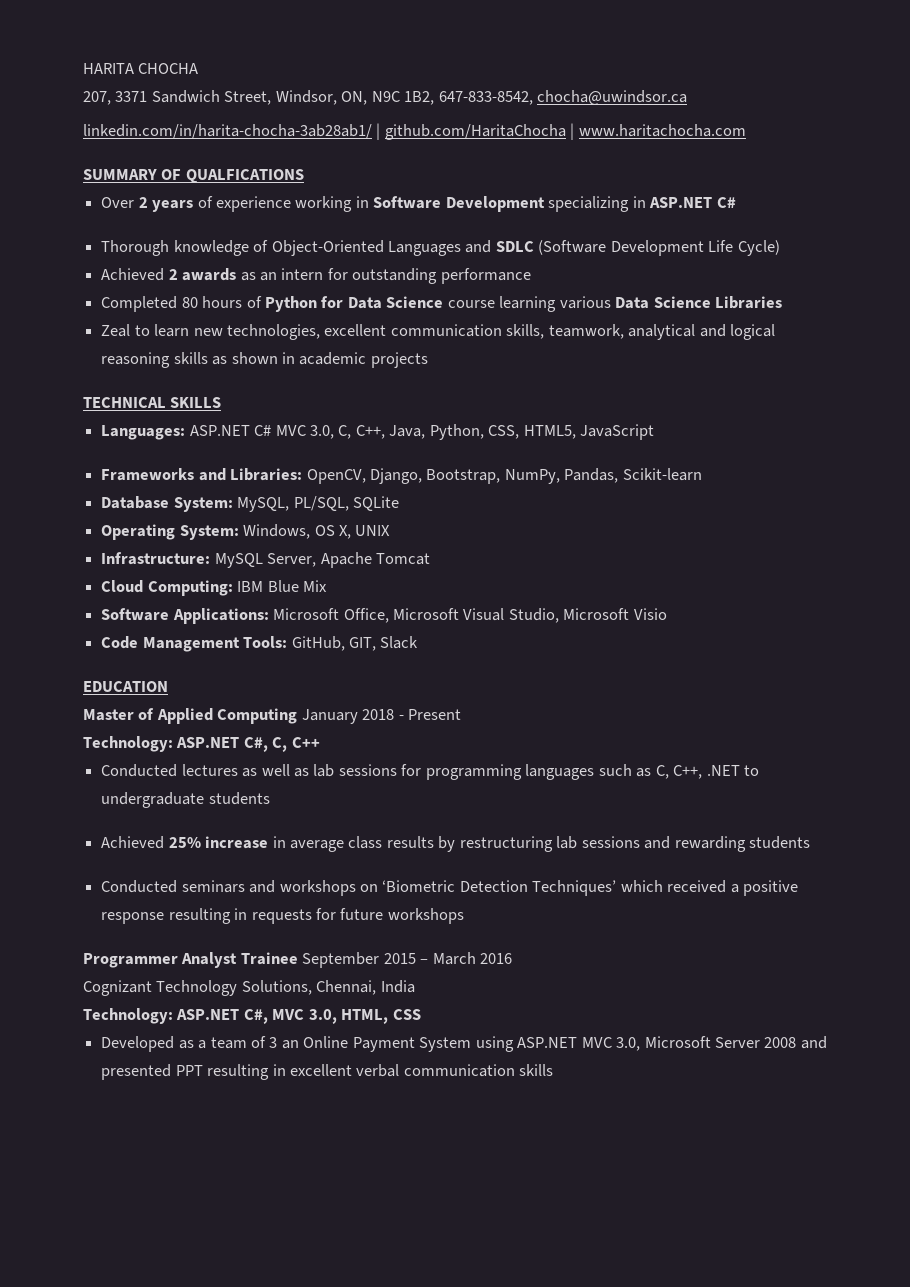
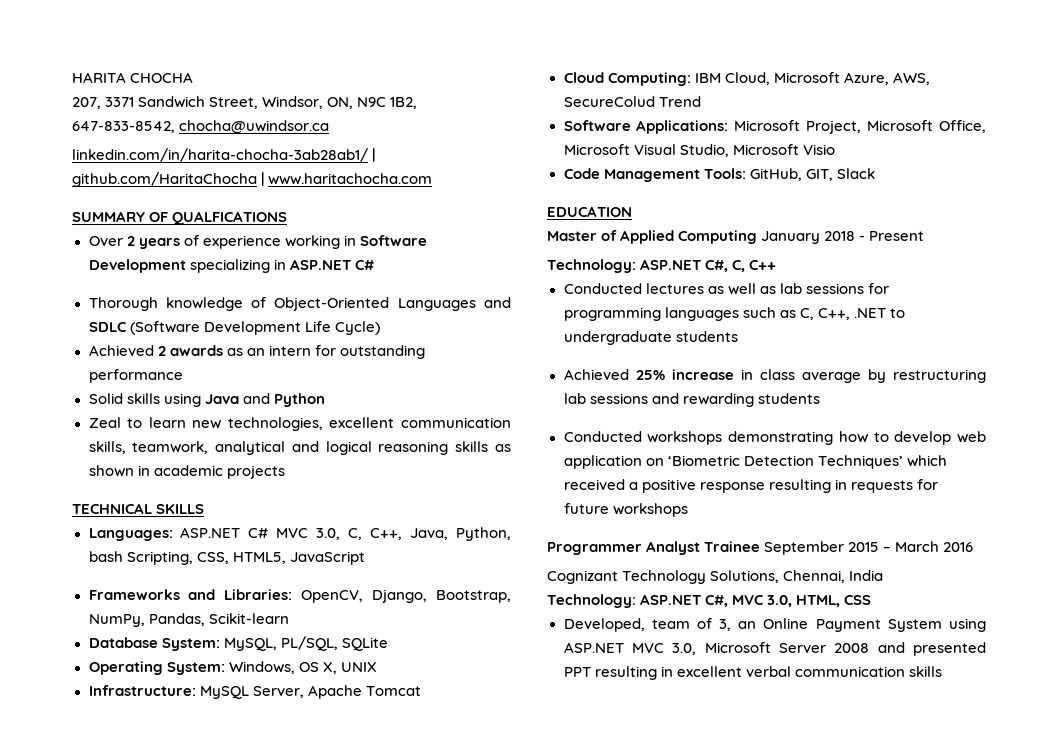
[101,296,783,312] Completed 80 hours of Python for Data Science course learning various Data Science Libraries -> [88,393,325,407] Solid skills using Java and Python
(484, 432) none -> [88,551,193,565] bash Scripting,
[267,580,327,592] Blue Mix -> [724,72,930,85] [563,96,701,107] Cloud, Microsoft Azure, AWS, SecureColud Trend
(340, 614) none -> [806,120,934,134] Project, Microsoft
[289,836,434,852] average class results -> [759,369,861,383] class average
[181,880,356,896] seminars and workshops -> [647,431,986,445] [563,455,642,469] workshops demonstrating how to develop web application
[101,1036,207,1052] Developed as a -> [563,618,645,632] Developed,
[269,1037,278,1048] 3 -> [719,619,732,631] 3,

